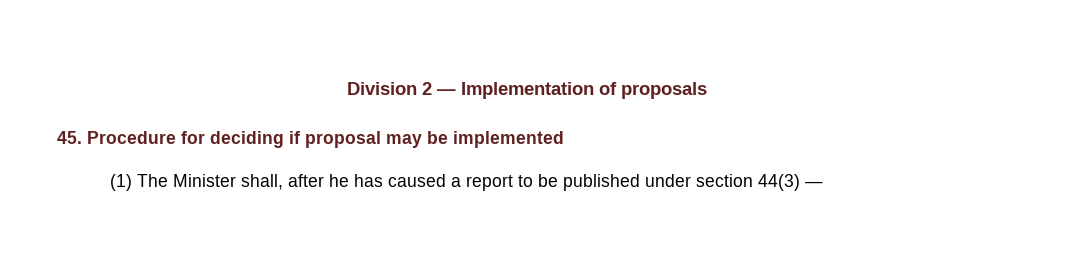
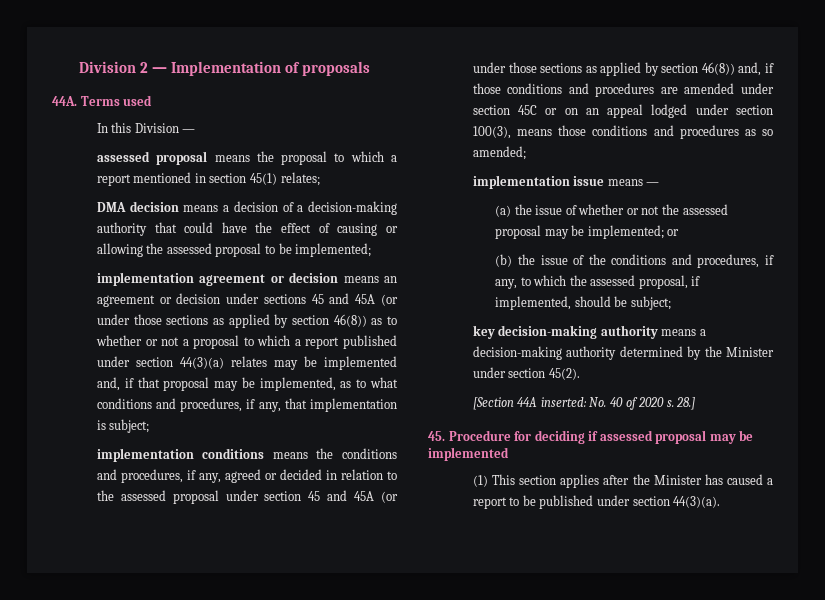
(707, 90) none -> [52,95,153,106] [96,122,196,133] [96,151,397,165] [96,172,320,186] [96,201,397,215] [96,222,398,236] [96,243,372,257] [96,272,397,286] [96,293,398,307] [96,314,398,328] [95,335,397,349] [96,356,397,370] [96,377,398,391] [96,398,397,412] [96,419,150,433] [96,448,397,462] [96,469,397,483] [96,490,398,504] [472,62,774,76] [472,83,774,97] [472,104,773,118] [472,125,773,139] [472,146,526,160] [472,175,660,189] [495,204,728,217] [495,225,680,239] [495,254,774,268] [495,275,701,289] [495,296,671,310] [472,325,706,339] [472,346,774,360] [472,367,580,380] [472,397,696,410] // 44A. Terms used // In this Division — // assessed proposal means the proposal to which a report mentioned in section 45(1) relates; // DMA decision means a decision of a decision-making authority that could have the effect of causing or allowing the assessed proposal to be implemented; // implementation agreement or decision means an agreement or decision under sections 45 and 45A (or under those sections as applied by section 46(8)) as to whether or not a proposal to which a report published under section 44(3)(a) relates may be implemented and, if that proposal may be implemented, as to what conditions and procedures, if any, that implementation is subject; // implementation conditions means the conditions and procedures, if any, agreed or decided in relation to the assessed proposal under section 45 and 45A (or under those sections as applied by section 46(8)) and, if those conditions and procedures are amended under section 45C or on an appeal lodged under section 100(3), means those conditions and procedures as so amended; // implementation issue means — // (a) the issue of whether or not the assessed proposal may be implemented; or // (b) the issue of the conditions and procedures, if any, to which the assessed proposal, if implemented, should be subject; // key decision-making authority means a decision-making authority determined by the Minister under section 45(2). // [Section 44A inserted: No. 40 of 2020 s. 28.]
(300, 137) none -> [599,430,653,441] assessed
[136,174,349,190] The Minister shall, after he -> [492,474,702,488] This section applies after the Minister
[757,174,823,191] 44(3) — -> [673,496,721,508] 44(3)(a).

